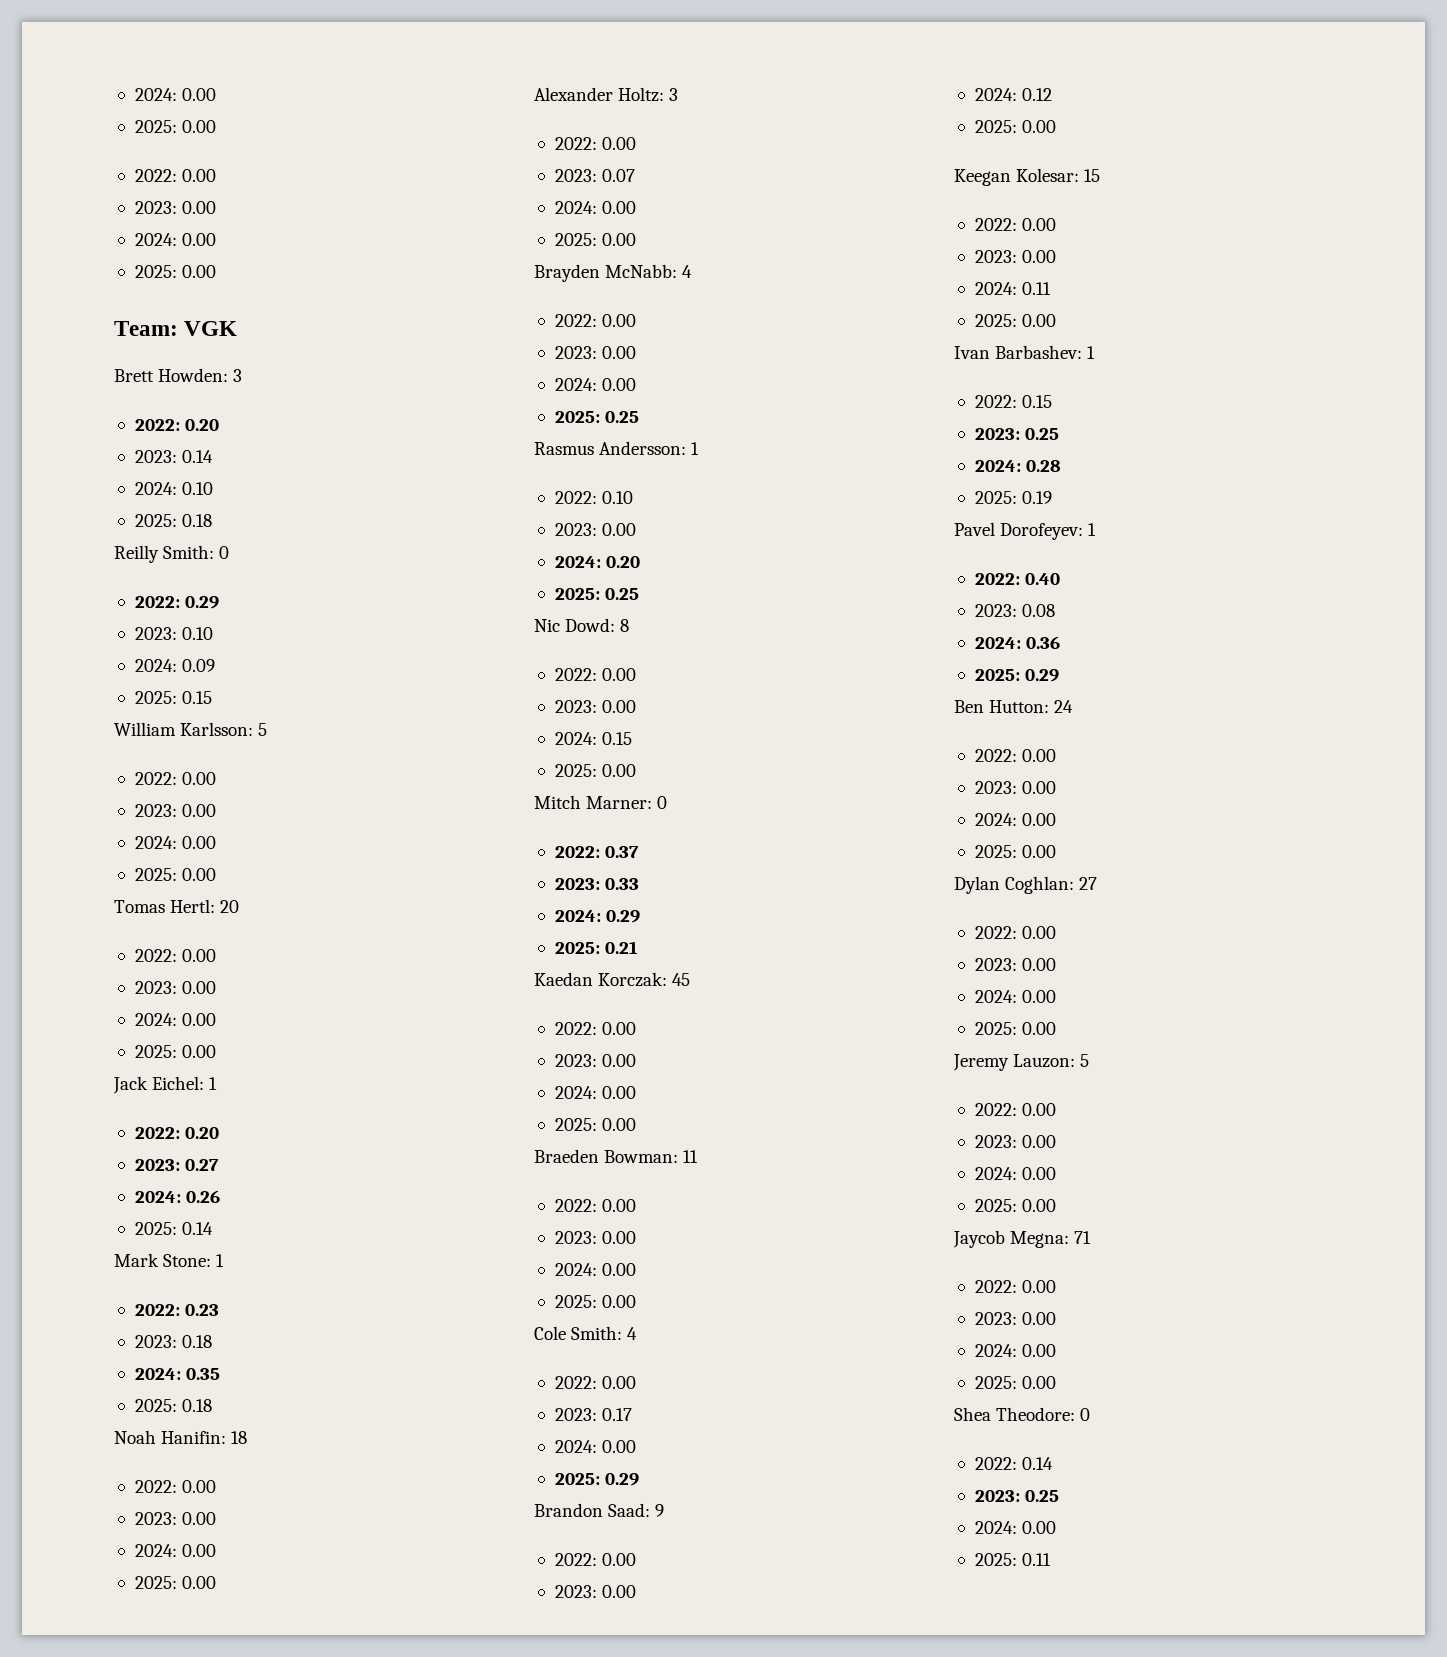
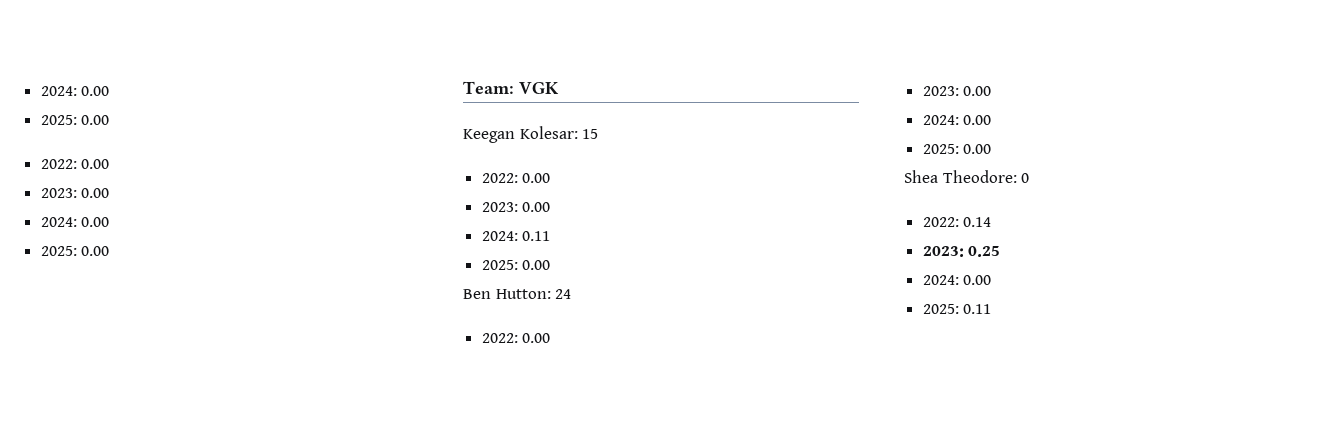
[114,368,243,382] [134,419,220,431] [134,450,214,463] [134,482,214,495] [134,514,213,527] [114,545,230,563] [134,596,220,609] [134,627,214,640] [134,659,216,672] [134,691,213,704] [114,722,268,736] [134,772,217,785] [134,804,217,817] [134,836,217,849] [134,868,217,881] [114,899,240,913] [134,949,217,962] [134,981,217,994] [134,1013,217,1026] [134,1045,217,1058] [113,1076,218,1094] [134,1127,220,1139] [134,1159,220,1171] [134,1190,221,1203] [134,1222,214,1235] [114,1253,225,1267] [134,1304,220,1316] [134,1335,213,1348] [134,1368,221,1380] [134,1399,213,1412] [114,1430,248,1444] [134,1480,217,1493] [134,1512,217,1525] [134,1544,217,1557] [134,1576,217,1589] [534,87,679,102] [554,137,637,150] [554,169,636,182] [554,201,637,214] [554,233,637,246] [534,264,693,282] [554,314,637,327] [554,346,637,359] [554,378,637,391] [554,411,640,423] [534,441,700,455] [554,491,634,504] [554,523,637,536] [554,556,641,568] [554,588,640,600] [534,618,630,632] [554,668,637,681] [554,700,637,713] [554,732,633,745] [554,764,637,777] [534,795,668,809] [554,846,640,858] [554,878,640,890] [554,910,641,923] [554,941,639,954] [534,972,691,987] [554,1022,637,1035] [554,1054,637,1067] [554,1086,637,1099] [554,1118,637,1131] [534,1149,699,1163] [554,1199,637,1212] [554,1231,637,1244] [554,1263,637,1276] [554,1295,637,1308] [534,1326,638,1340] [554,1376,637,1389] [554,1408,633,1421] [554,1440,637,1453] [554,1473,640,1486] [534,1503,665,1517] [554,1553,637,1566] [554,1585,637,1598] [974,88,1053,101] [974,120,1057,133] // Brett Howden: 3 // 2022: 0.20 // 2023: 0.14 // 2024: 0.10 // 2025: 0.18 // Reilly Smith: 0 // 2022: 0.29 // 2023: 0.10 // 2024: 0.09 // 2025: 0.15 // William Karlsson: 5 // 2022: 0.00 // 2023: 0.00 // 2024: 0.00 // 2025: 0.00 // Tomas Hertl: 20 // 2022: 0.00 // 2023: 0.00 // 2024: 0.00 // 2025: 0.00 // Jack Eichel: 1 // 2022: 0.20 // 2023: 0.27 // 2024: 0.26 // 2025: 0.14 // Mark Stone: 1 // 2022: 0.23 // 2023: 0.18 // 2024: 0.35 // 2025: 0.18 // Noah Hanifin: 18 // 2022: 0.00 // 2023: 0.00 // 2024: 0.00 // 2025: 0.00 // Alexander Holtz: 3 // 2022: 0.00 // 2023: 0.07 // 2024: 0.00 // 2025: 0.00 // Brayden McNabb: 4 // 2022: 0.00 // 2023: 0.00 // 2024: 0.00 // 2025: 0.25 // Rasmus Andersson: 1 // 2022: 0.10 // 2023: 0.00 // 2024: 0.20 // 2025: 0.25 // Nic Dowd: 8 // 2022: 0.00 // 2023: 0.00 // 2024: 0.15 // 2025: 0.00 // Mitch Marner: 0 // 2022: 0.37 // 2023: 0.33 // 2024: 0.29 // 2025: 0.21 // Kaedan Korczak: 45 // 2022: 0.00 // 2023: 0.00 // 2024: 0.00 // 2025: 0.00 // Braeden Bowman: 11 // 2022: 0.00 // 2023: 0.00 // 2024: 0.00 // 2025: 0.00 // Cole Smith: 4 // 2022: 0.00 // 2023: 0.17 // 2024: 0.00 // 2025: 0.29 // Brandon Saad: 9 // 2022: 0.00 // 2023: 0.00 // 2024: 0.12 // 2025: 0.00 -> (559, 88) none
[954,345,1096,359] [974,395,1053,408] [974,428,1060,440] [974,460,1062,472] [974,491,1053,504] [954,522,1097,540] [974,573,1061,585] [974,604,1056,617] [974,636,1061,649] [974,669,1060,682] // Ivan Barbashev: 1 // 2022: 0.15 // 2023: 0.25 // 2024: 0.28 // 2025: 0.19 // Pavel Dorofeyev: 1 // 2022: 0.40 // 2023: 0.08 // 2024: 0.36 // 2025: 0.29 -> (551, 265) none
[954,876,1098,894] [974,926,1057,939] [974,958,1057,971] [974,990,1057,1003] [974,1022,1057,1035] [953,1054,1090,1071] [974,1103,1057,1116] [974,1135,1057,1148] [974,1167,1057,1180] [974,1199,1057,1212] [953,1230,1092,1248] [974,1280,1057,1293] [974,1312,1057,1325] [974,1344,1057,1357] [974,1376,1057,1389] // Dylan Coghlan: 27 // 2022: 0.00 // 2023: 0.00 // 2024: 0.00 // 2025: 0.00 // Jeremy Lauzon: 5 // 2022: 0.00 // 2023: 0.00 // 2024: 0.00 // 2025: 0.00 // Jaycob Megna: 71 // 2022: 0.00 // 2023: 0.00 // 2024: 0.00 // 2025: 0.00 -> (992, 149) none

